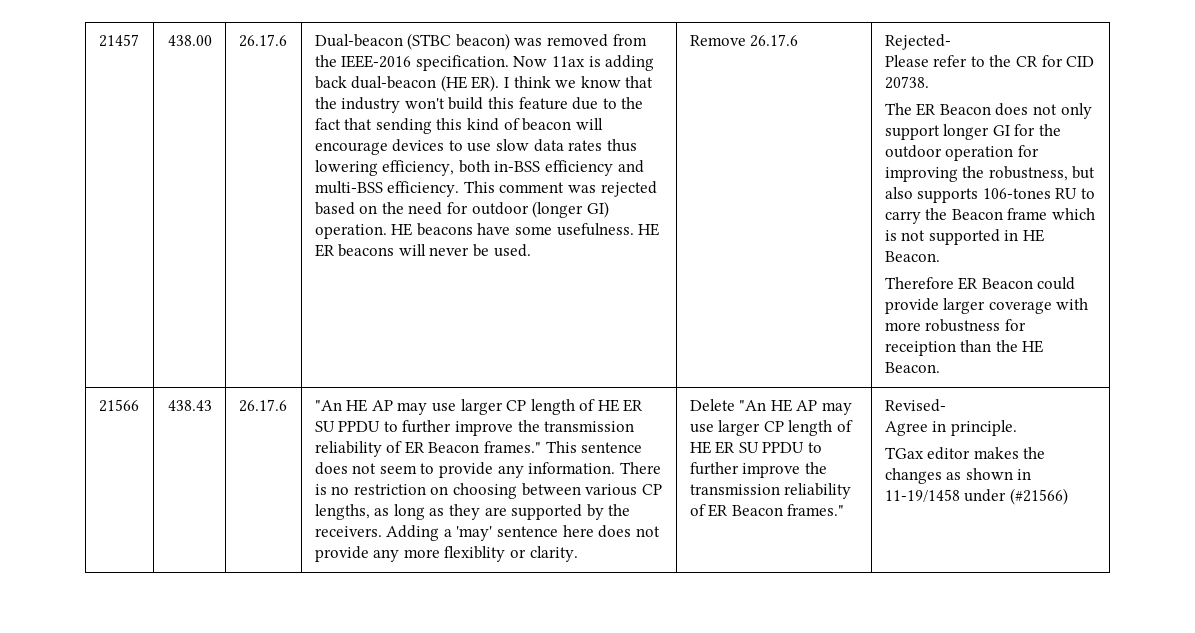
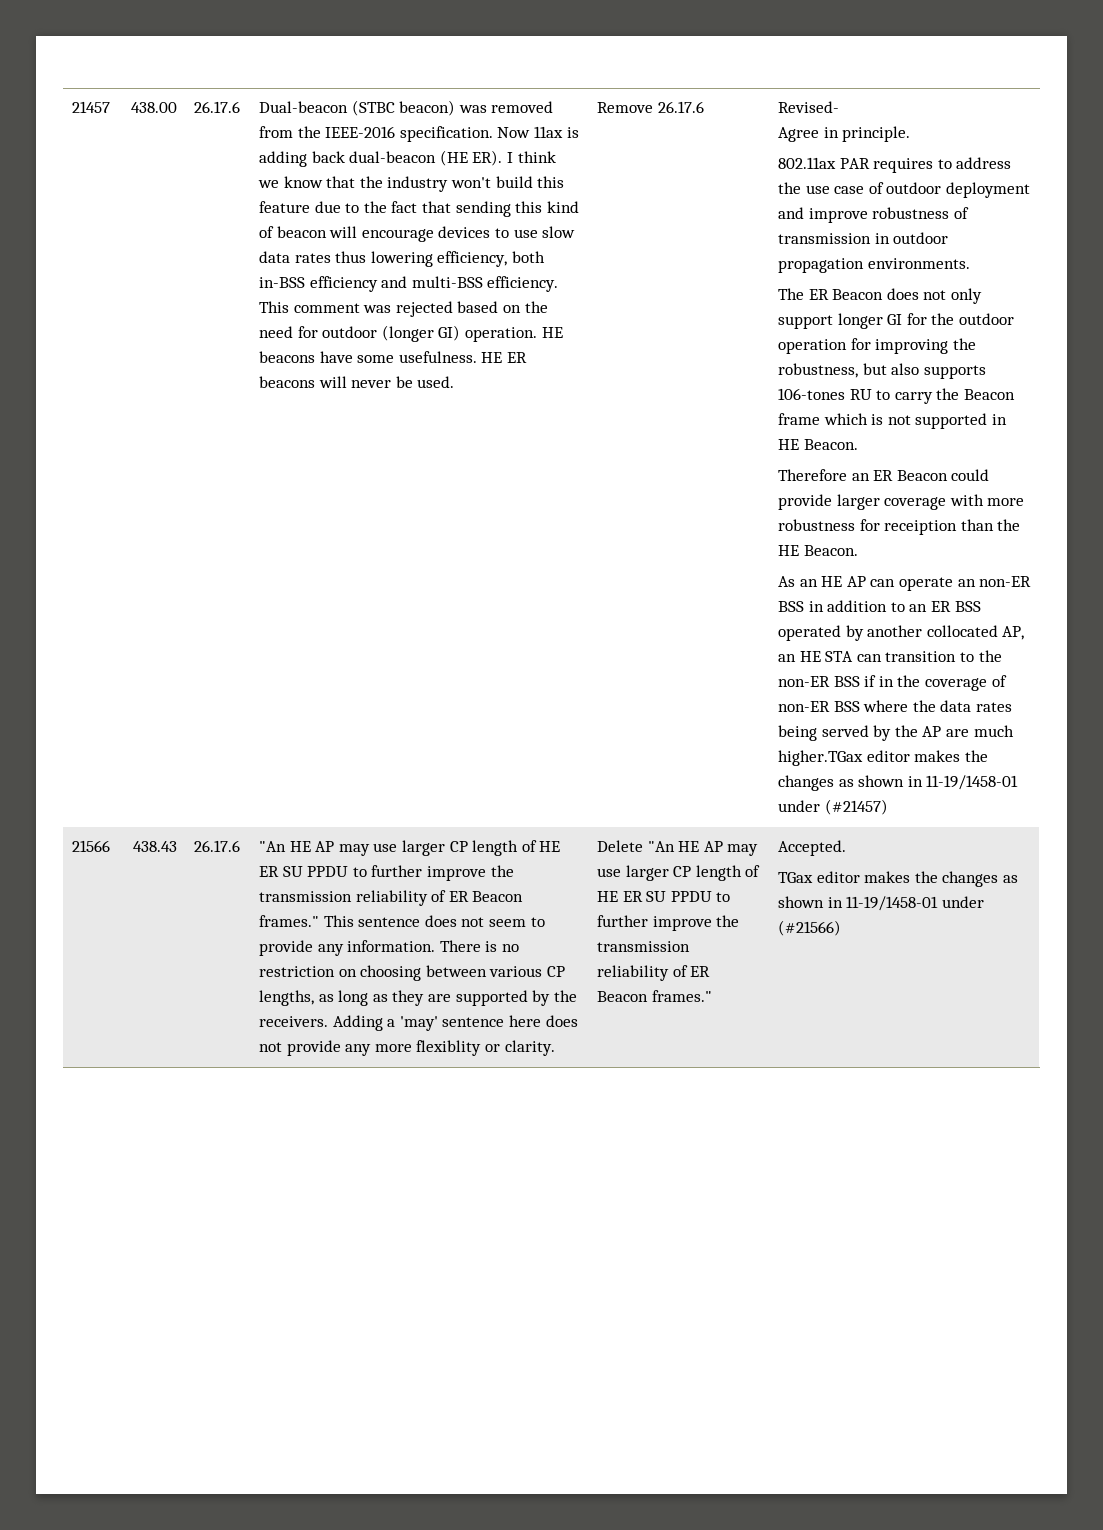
[884,34,951,50] [884,55,1095,67] [884,76,929,89] Rejected- // Please refer to the CR for CID 20738. -> [778,101,840,113] [778,126,911,142] [778,157,1012,173] [778,182,1031,198] [778,207,969,223] [778,232,949,244] [778,258,970,273] Revised- // Agree in principle. // 802.11ax PAR requires to address the use case of outdoor deployment and improve robustness of transmission in outdoor propagation environments.
(954, 283) none -> [851,473,870,481] an
(940, 367) none -> [778,576,1032,591] [778,600,981,612] [778,625,1025,641] [778,650,1002,662] [778,675,1007,691] [778,700,1013,712] [778,725,1014,741] [778,750,988,766] [778,775,1019,791] [778,799,888,815] // As an HE AP can operate an non-ER BSS in addition to an ER BSS operated by another collocated AP, an HE STA can transition to the non-ER BSS if in the coverage of non-ER BSS where the data rates being served by the AP are much higher.TGax editor makes the changes as shown in 11-19/1458-01 under (#21457)
[884,399,946,412] [884,420,1017,436] Revised- // Agree in principle. -> [778,840,847,856] Accepted.
[884,489,960,502] 11-19/1458 -> [846,896,939,911] 11-19/1458-01

